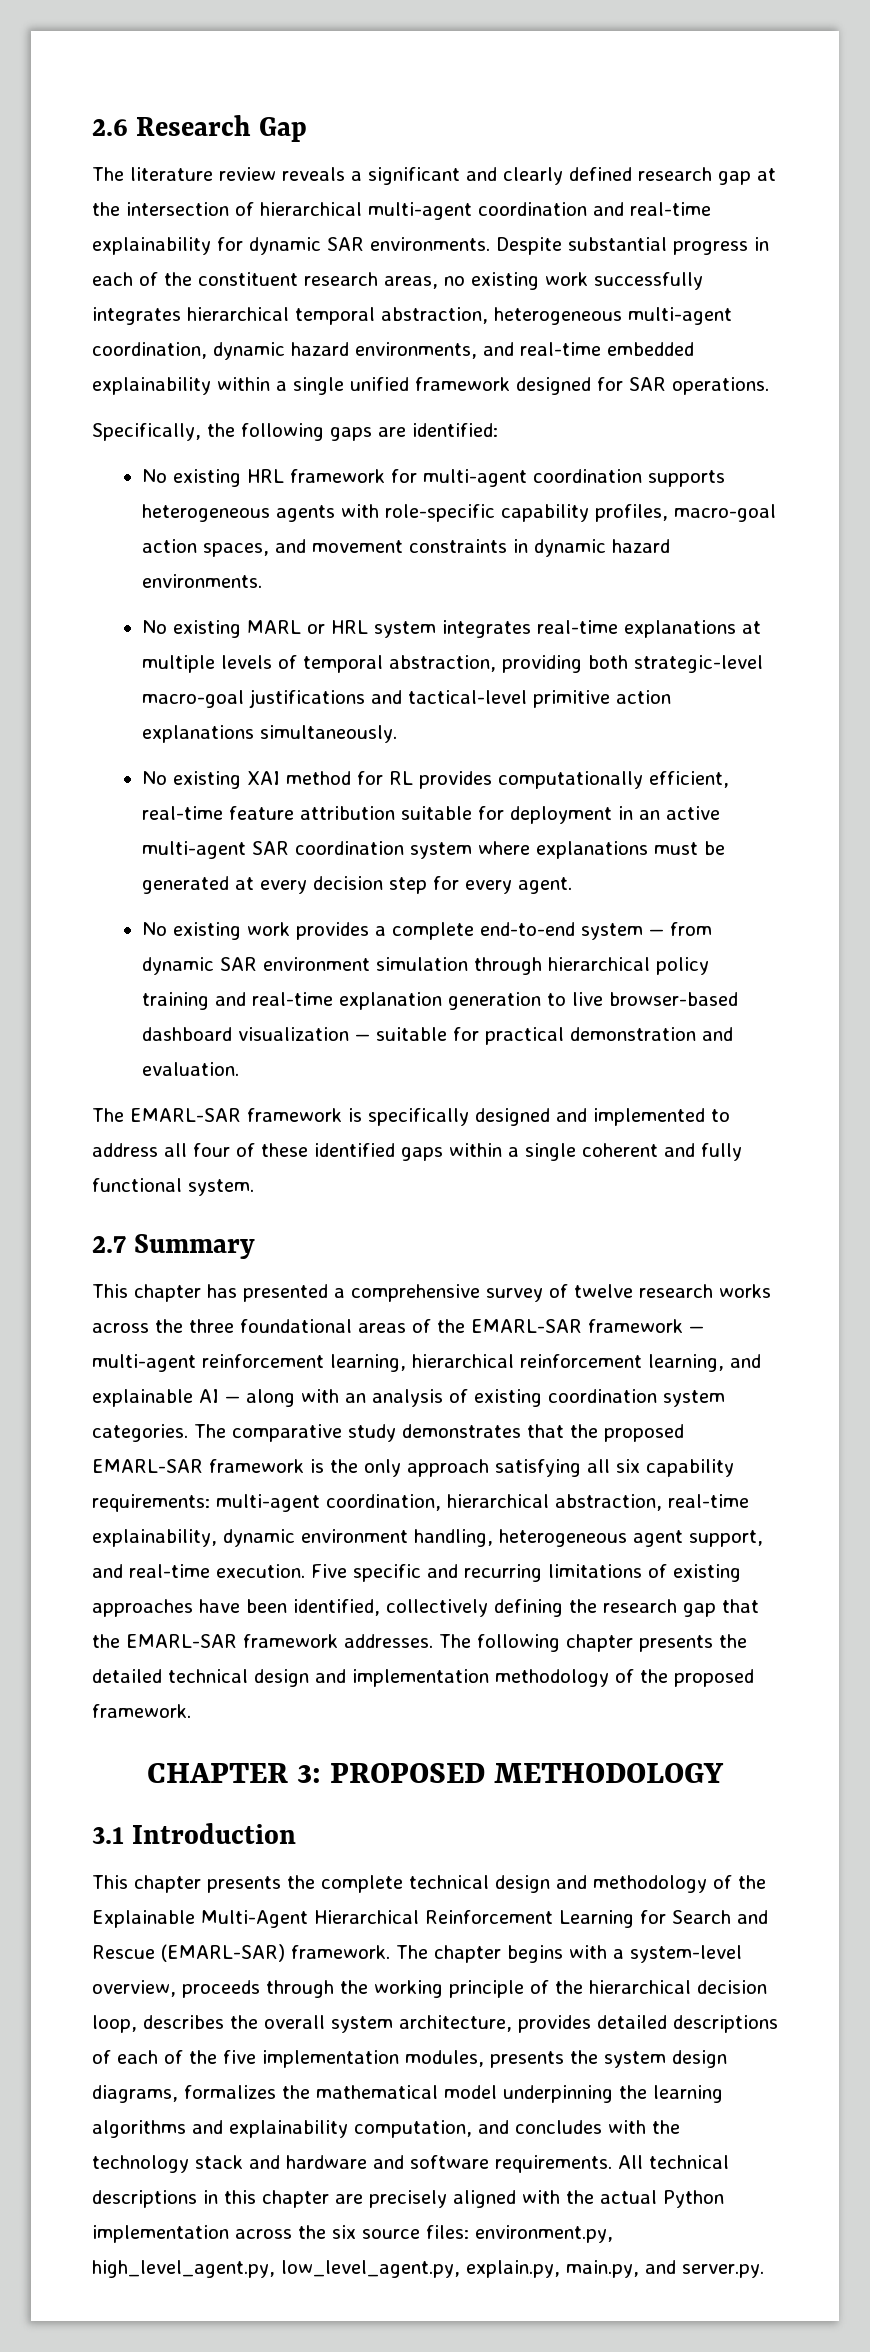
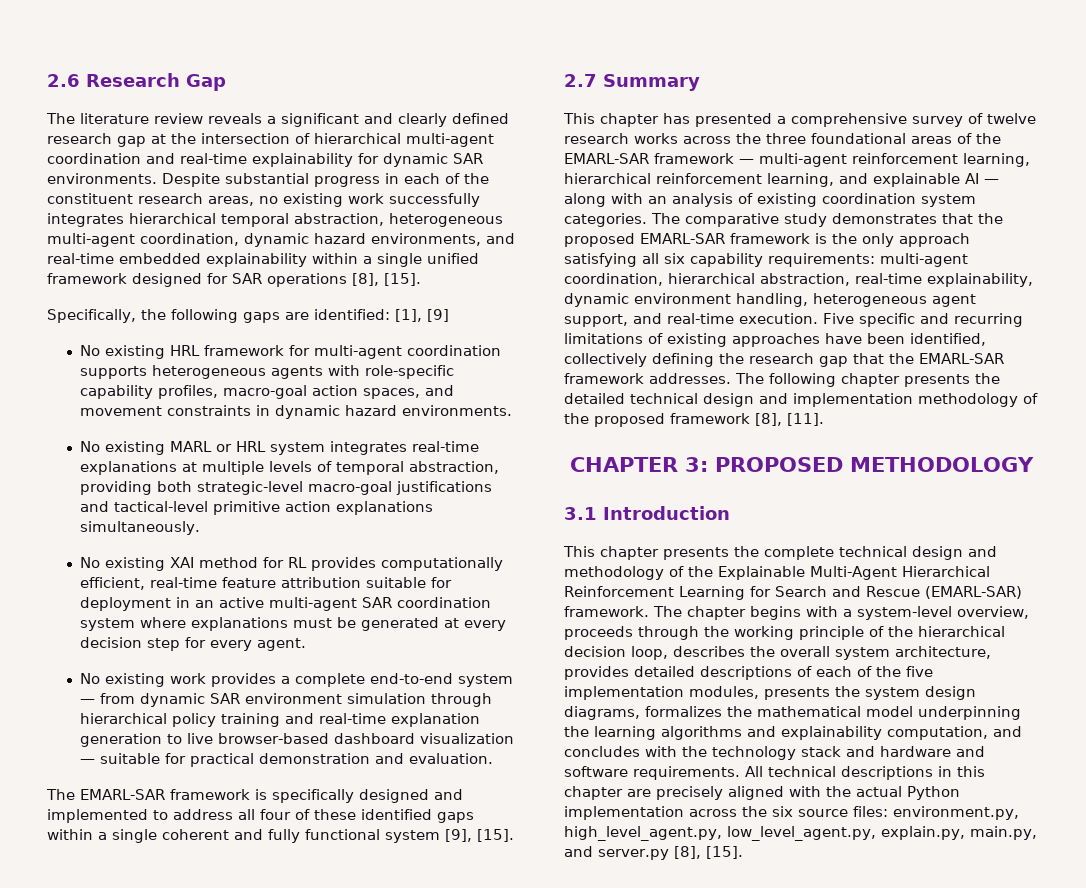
[672,377,769,395] operations. -> [267,273,421,287] operations [8], [15].
(498, 430) none -> [395,309,449,322] [1], [9]
[188,1179,254,1196] system. -> [385,829,514,843] system [9], [15].
[92,1704,191,1718] framework. -> [670,413,824,426] framework [8], [11].
[682,2264,764,2278] server.py. -> [598,846,743,860] server.py [8], [15].

